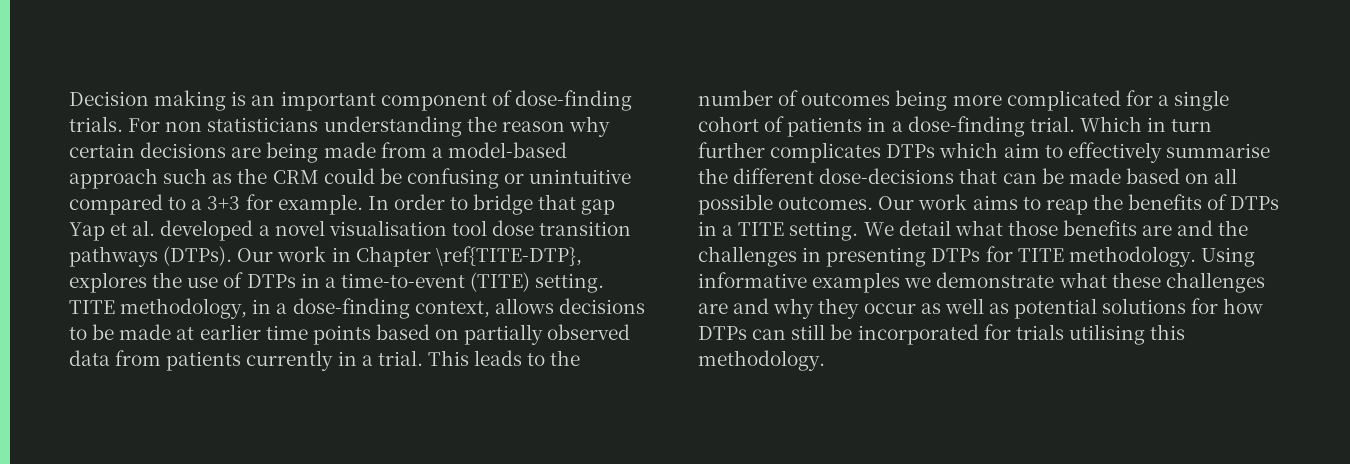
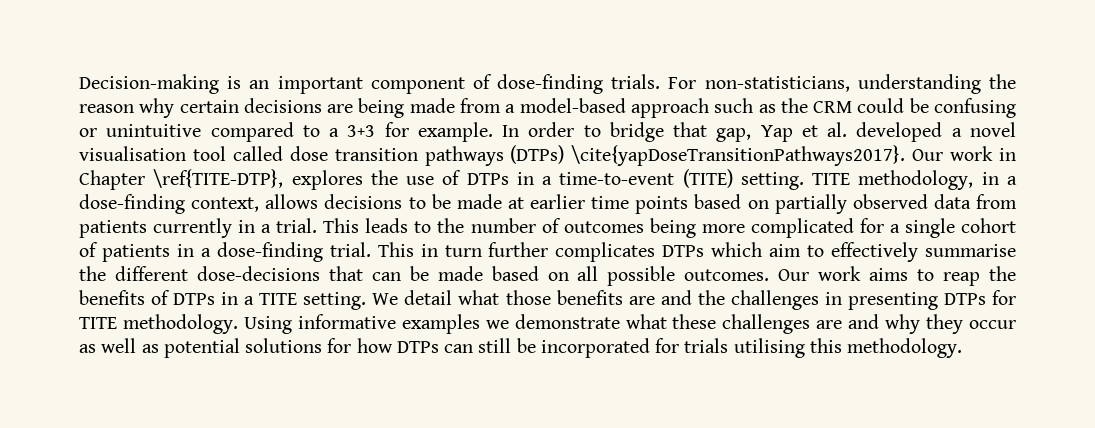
[69,90,227,111] Decision making -> [79,74,219,94] Decision-making
[165,117,319,132] non statisticians -> [704,76,850,92] non-statisticians,
[581,199,616,215] gap -> [716,128,752,142] gap,
(487, 228) none -> [232,146,283,161] called
[163,246,233,266] (DTPs). -> [510,145,906,166] (DTPs) \cite{yapDoseTransitionPathways2017}.
[1079,116,1142,132] Which -> [377,242,414,257] This

